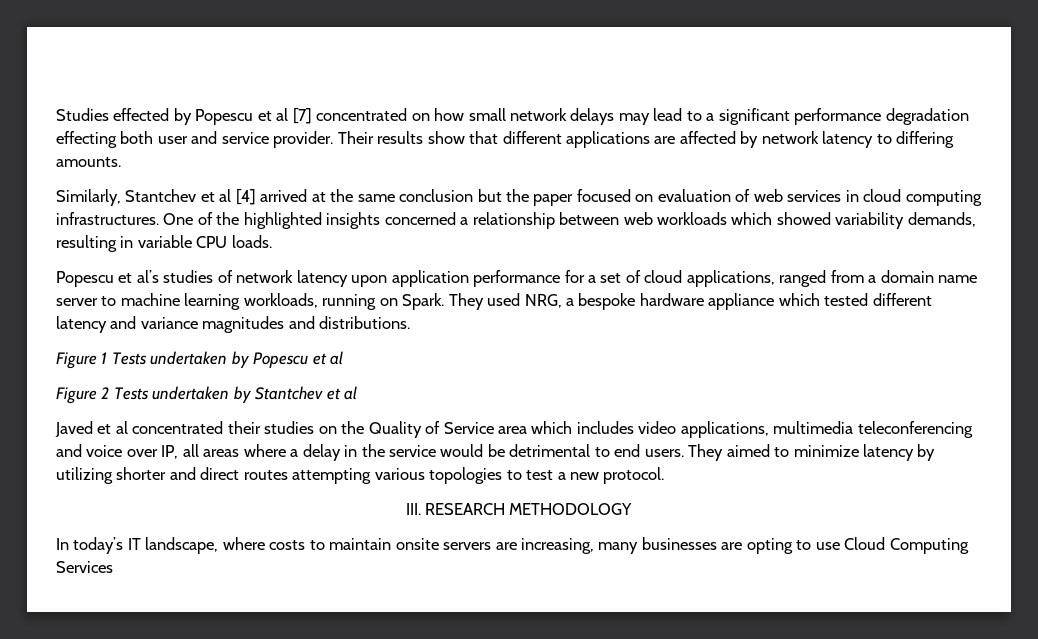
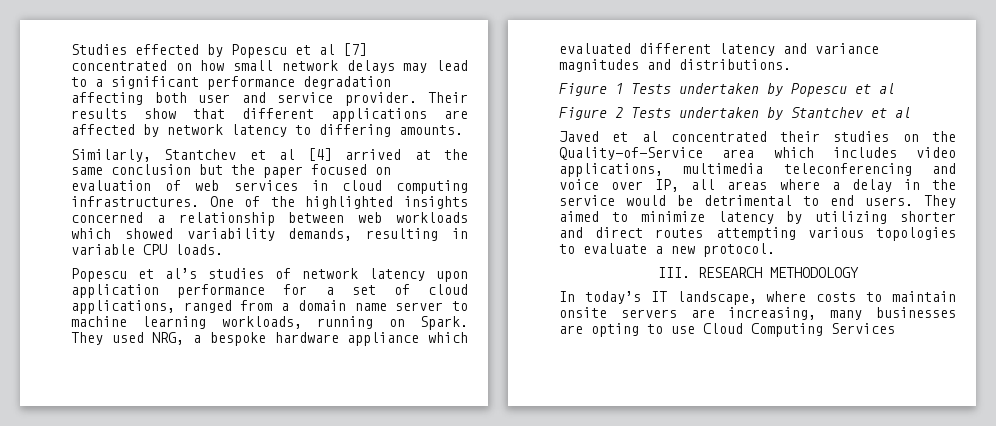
[56,131,117,148] effecting -> [71,92,143,105] affecting
[824,293,869,306] tested -> [559,43,631,54] evaluated
[368,421,494,438] Quality of Service -> [559,147,703,160] Quality-of-Service
[526,470,554,480] test -> [583,243,647,254] evaluate

